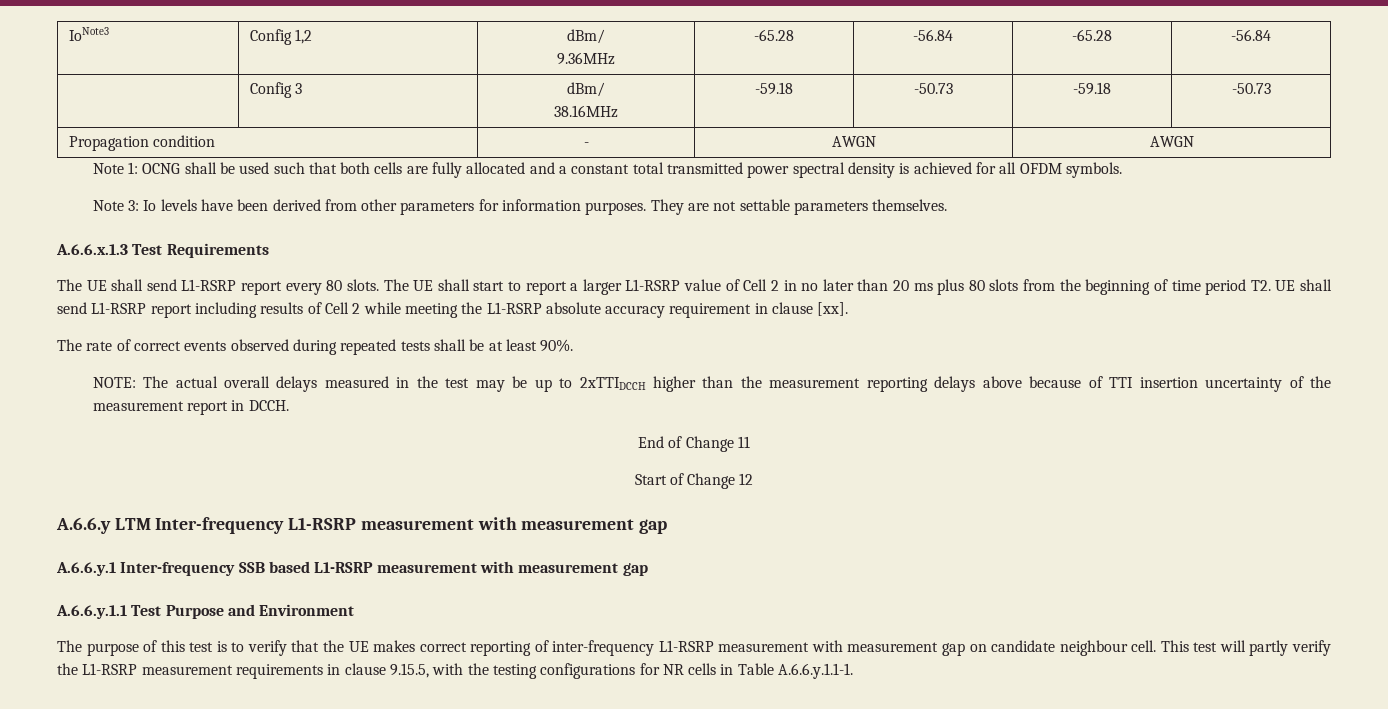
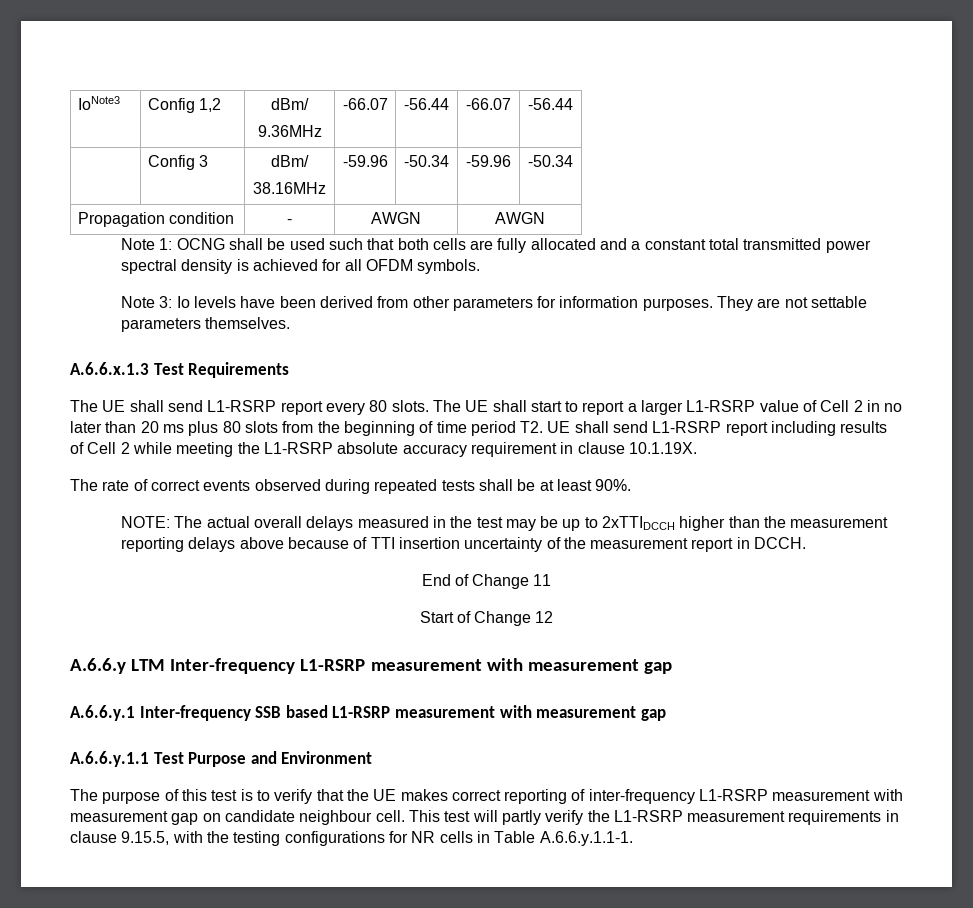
[754,29,794,41] [913,29,953,41] [1072,29,1112,41] [1231,29,1271,41] -65.28 | -56.84 | -65.28 | -56.84 -> [342,98,388,110] [404,98,449,110] [466,98,511,110] [528,98,573,110] -66.07 | -56.44 | -66.07 | -56.44
[755,82,793,95] [913,83,953,94] [1073,82,1111,95] [1231,83,1271,94] -59.18 | -50.73 | -59.18 | -50.73 -> [342,155,388,167] [404,155,449,167] [466,155,511,167] [528,155,573,167] -59.96 | -50.34 | -59.96 | -50.34
[817,302,849,316] [xx]. -> [628,442,697,454] 10.1.19X.

